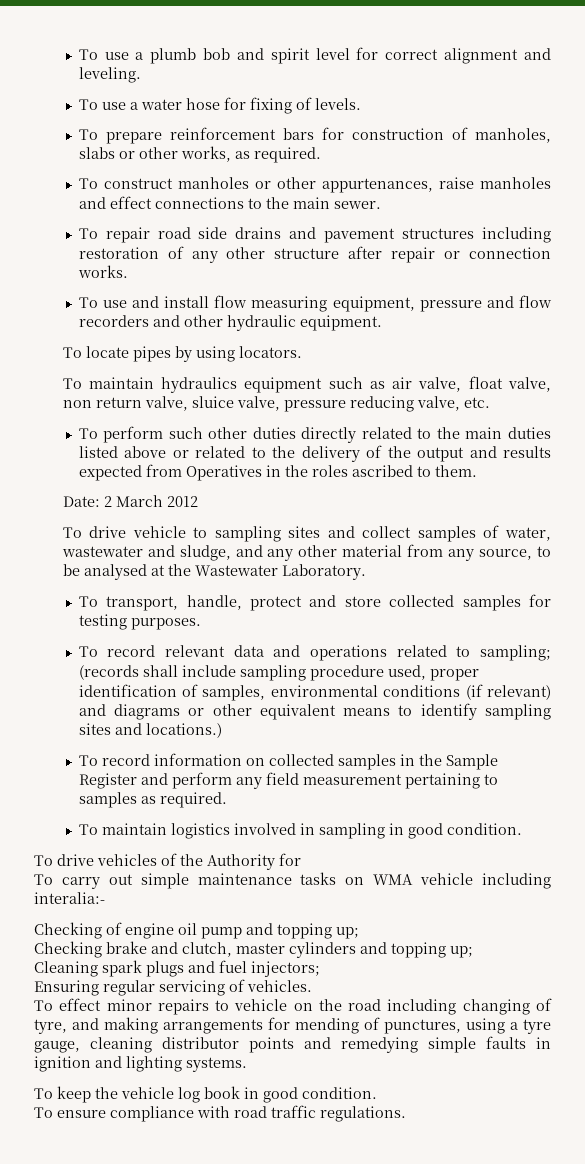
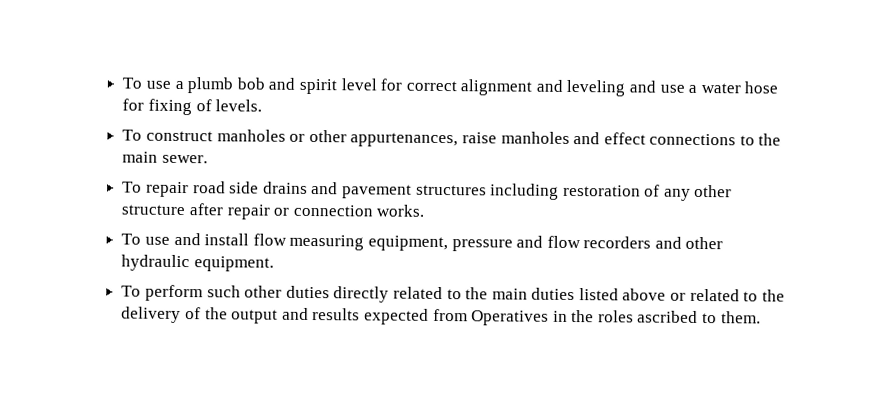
[78,67,141,83] [78,99,98,110] leveling. // To -> [566,79,657,97] leveling and
[78,127,551,144] [78,146,321,163] // To prepare reinforcement bars for construction of manholes, slabs or other works, as required. -> (263, 105) none
[62,346,302,362] [62,376,551,393] [62,396,490,412] // To locate pipes by using locators. // To maintain hydraulics equipment such as air valve, float valve, non return valve, sluice valve, pressure reducing valve, etc. -> (274, 264) none
[62,495,198,507] [62,525,551,542] [61,544,551,561] [62,564,366,580] [78,594,551,611] [78,614,201,630] [78,645,551,661] [78,665,479,681] [78,684,551,701] [78,703,551,720] [78,723,222,738] [78,753,498,770] [78,772,498,789] [78,792,227,808] [78,823,522,839] [34,853,301,870] [34,872,552,889] [34,892,105,904] [34,922,359,939] [34,941,473,958] [34,960,320,977] [34,979,312,996] [34,998,552,1015] [34,1017,551,1034] [34,1036,551,1053] [34,1056,247,1072] [34,1086,377,1103] [34,1105,406,1122] // Date: 2 March 2012 // To drive vehicle to sampling sites and collect samples of water, wastewater and sludge, and any other material from any source, to be analysed at the Wastewater Laboratory. // To transport, handle, protect and store collected samples for testing purposes. // To record relevant data and operations related to sampling; (records shall include sampling procedure used, proper identification of samples, environmental conditions (if relevant) and diagrams or other equivalent means to identify sampling sites and locations.) // To record information on collected samples in the Sample Register and perform any field measurement pertaining to samples as required. // To maintain logistics involved in sampling in good condition. // To drive vehicles of the Authority for // To carry out simple maintenance tasks on WMA vehicle including interalia:- // Checking of engine oil pump and topping up; // Checking brake and clutch, master cylinders and topping up; // Cleaning spark plugs and fuel injectors; // Ensuring regular servicing of vehicles. // To effect minor repairs to vehicle on the road including changing of tyre, and making arrangements for mending of punctures, using a tyre gauge, cleaning distributor points and remedying simple faults in ignition and lighting systems. // To keep the vehicle log book in good condition. // To ensure compliance with road traffic regulations. -> (761, 317) none

